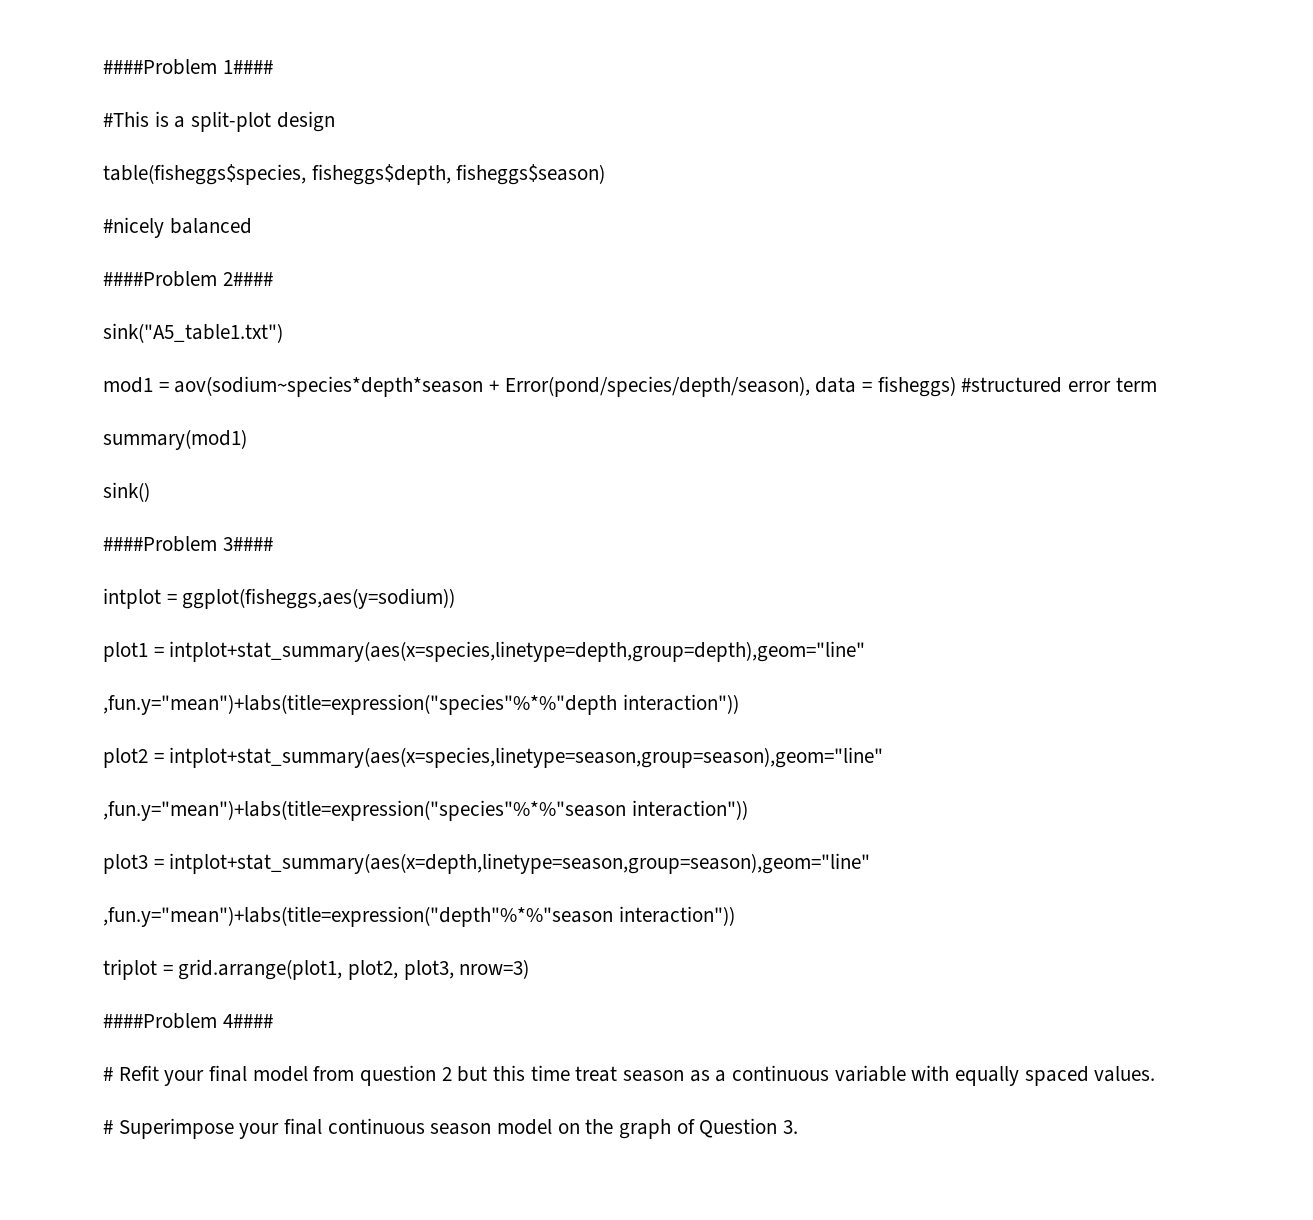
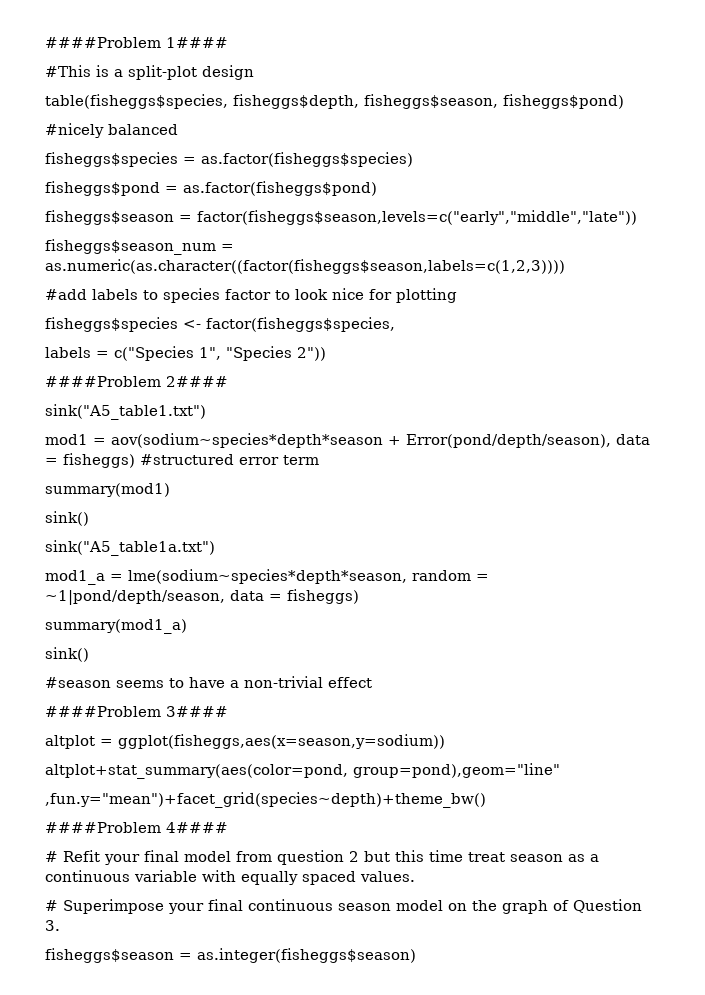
[456,164,606,185] fisheggs$season) -> [364,94,624,109] fisheggs$season, fisheggs$pond)
(252, 226) none -> [45,152,413,167] [45,181,377,196] [45,210,637,225] [45,239,234,255] [45,259,565,274] [45,288,457,303] [45,317,395,332] [45,346,326,361] // fisheggs$species = as.factor(fisheggs$species) // fisheggs$pond = as.factor(fisheggs$pond) // fisheggs$season = factor(fisheggs$season,levels=c("early","middle","late")) // fisheggs$season_num = as.numeric(as.character((factor(fisheggs$season,labels=c(1,2,3)))) // #add labels to species factor to look nice for plotting // fisheggs$species <- factor(fisheggs$species, // labels = c("Species 1", "Species 2"))
[504,376,810,397] Error(pond/species/depth/season), -> [406,434,611,448] Error(pond/depth/season),
[103,536,273,552] [103,588,456,609] [103,641,866,662] [103,694,739,715] [103,747,884,768] [103,800,748,821] [103,853,871,874] [103,906,735,927] [103,959,530,980] ####Problem 3#### // intplot = ggplot(fisheggs,aes(y=sodium)) // plot1 = intplot+stat_summary(aes(x=species,linetype=depth,group=depth),geom="line" // ,fun.y="mean")+labs(title=expression("species"%*%"depth interaction")) // plot2 = intplot+stat_summary(aes(x=species,linetype=season,group=season),geom="line" // ,fun.y="mean")+labs(title=expression("species"%*%"season interaction")) // plot3 = intplot+stat_summary(aes(x=depth,linetype=season,group=season),geom="line" // ,fun.y="mean")+labs(title=expression("depth"%*%"season interaction")) // triplot = grid.arrange(plot1, plot2, plot3, nrow=3) -> [45,540,215,556] [45,569,489,585] [45,589,359,605] [45,619,187,634] [45,647,89,662] [45,676,372,688] [45,706,228,717] [45,734,445,749] [45,763,560,779] [45,792,486,808] sink("A5_table1a.txt") // mod1_a = lme(sodium~species*depth*season, random = ~1|pond/depth/season, data = fisheggs) // summary(mod1_a) // sink() // #season seems to have a non-trivial effect // ####Problem 3#### // altplot = ggplot(fisheggs,aes(x=season,y=sodium)) // altplot+stat_summary(aes(color=pond, group=pond),geom="line" // ,fun.y="mean")+facet_grid(species~depth)+theme_bw()
(799, 1127) none -> [45,948,416,963] // fisheggs$season = as.integer(fisheggs$season)

